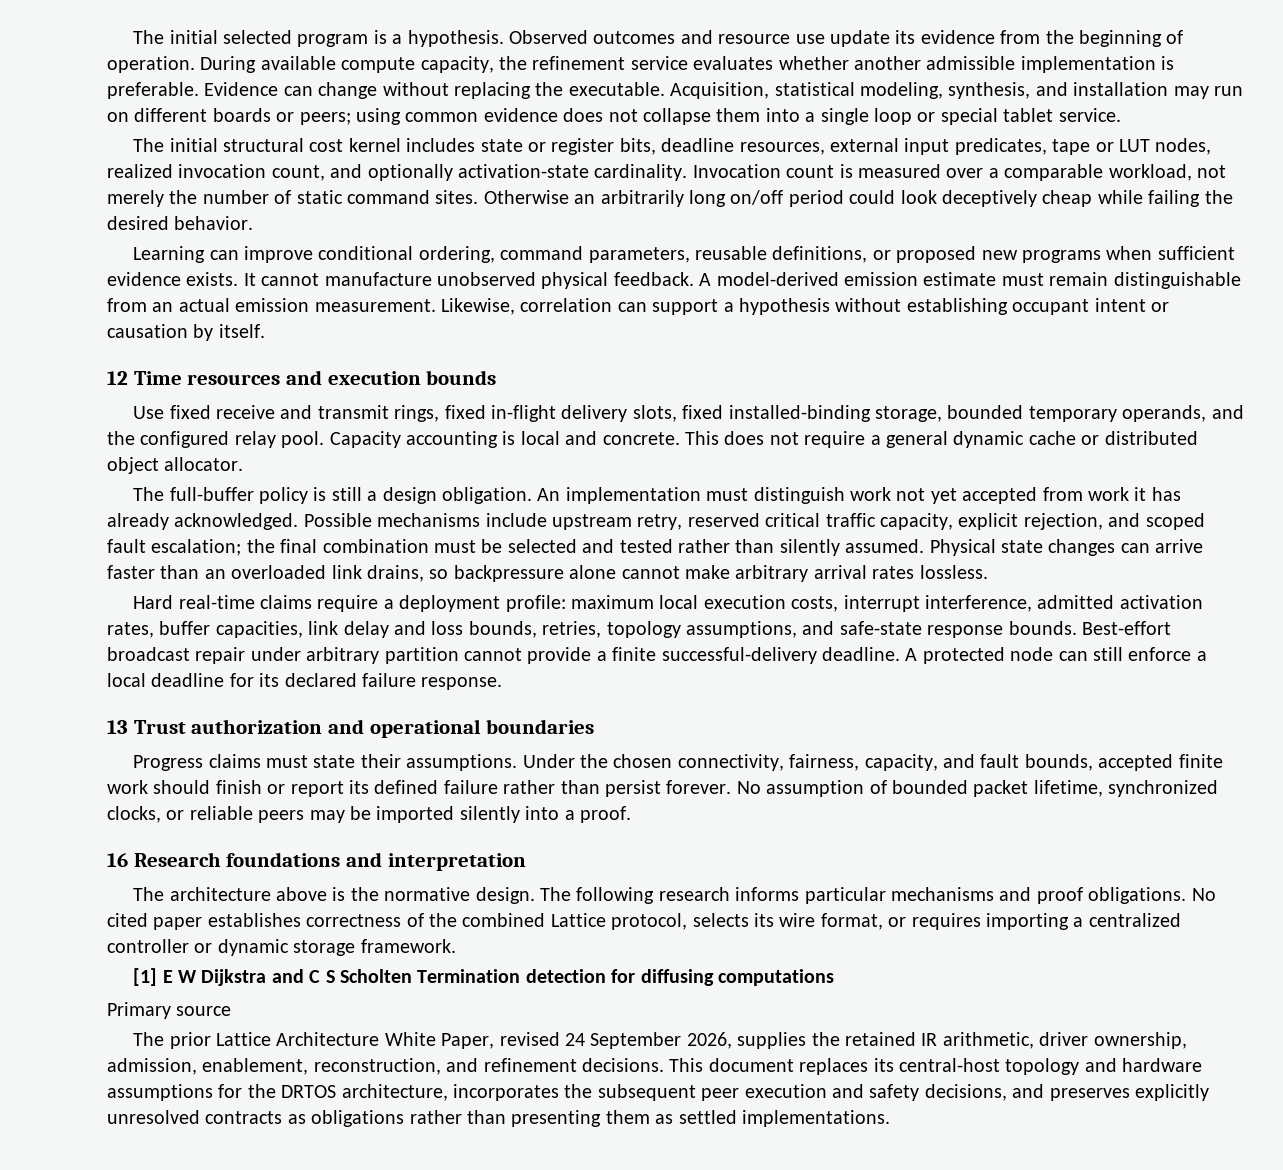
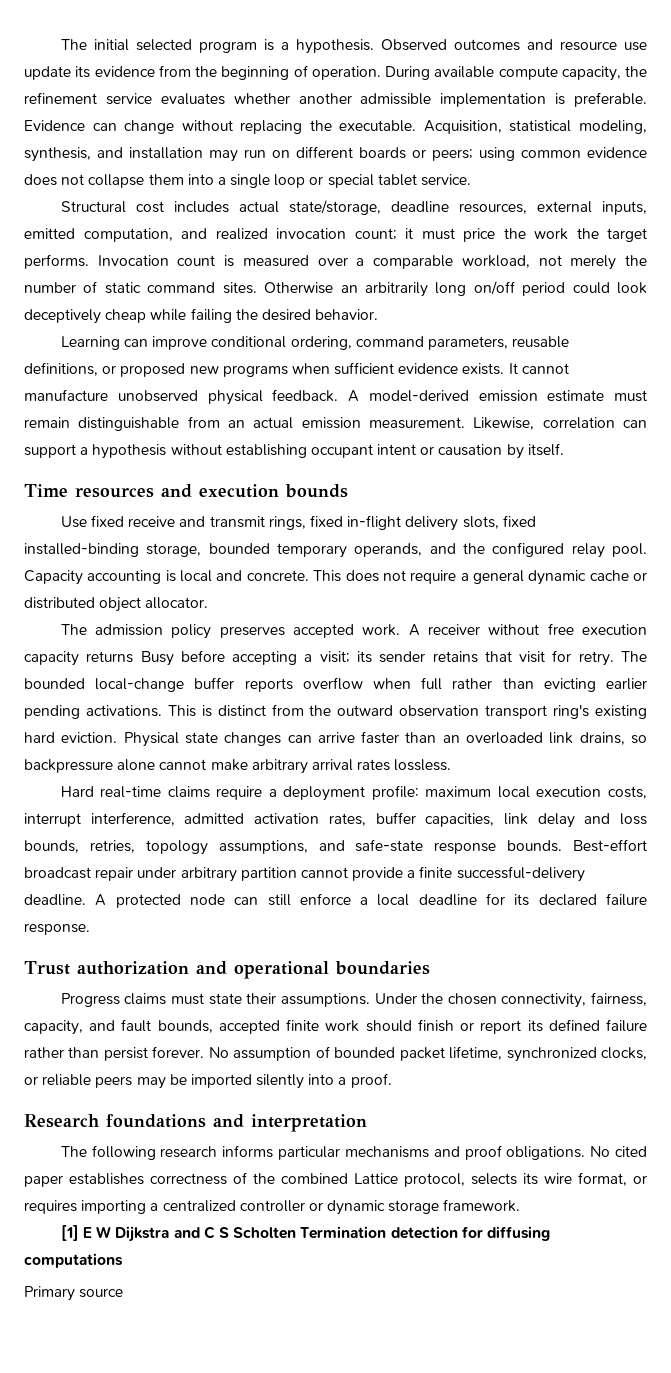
[133,138,1212,155] [107,164,688,181] The initial structural cost kernel includes state or register bits, deadline resources, external input predicates, tape or LUT nodes, realized invocation count, and optionally activation-state cardinality. -> [60,200,647,215] [24,228,647,242] [24,254,89,269] Structural cost includes actual state/storage, deadline resources, external inputs, emitted computation, and realized invocation count; it must price the work the target performs.
[107,371,128,385] 12 -> (564, 449) none
[169,487,1181,504] [107,513,1205,530] [107,539,925,556] full-buffer policy is still a design obligation. An implementation must distinguish work not yet accepted from work it has already acknowledged. Possible mechanisms include upstream retry, reserved critical traffic capacity, explicit rejection, and scoped fault escalation; the final combination must be selected and tested rather than silently assumed. -> [95,623,647,639] [24,650,648,666] [24,677,647,692] [24,704,647,719] [24,732,118,743] admission policy preserves accepted work. A receiver without free execution capacity returns Busy before accepting a visit; its sender retains that visit for retry. The bounded local-change buffer reports overflow when full rather than evicting earlier pending activations. This is distinct from the outward observation transport ring's existing hard eviction.
[107,720,128,734] 13 -> (90, 929) none
[107,853,128,867] 16 -> (392, 1080) none
[169,887,571,904] architecture above is the normative design. The -> (87, 1151) none
[133,1032,1187,1049] [107,1058,1203,1075] [107,1084,1209,1101] [107,1110,890,1127] // The prior Lattice Architecture White Paper, revised 24 September 2026, supplies the retained IR arithmetic, driver ownership, admission, enablement, reconstruction, and refinement decisions. This document replaces its central-host topology and hardware assumptions for the DRTOS architecture, incorporates the subsequent peer execution and safety decisions, and preserves explicitly unresolved contracts as obligations rather than presenting them as settled implementations. -> (124, 1293) none

